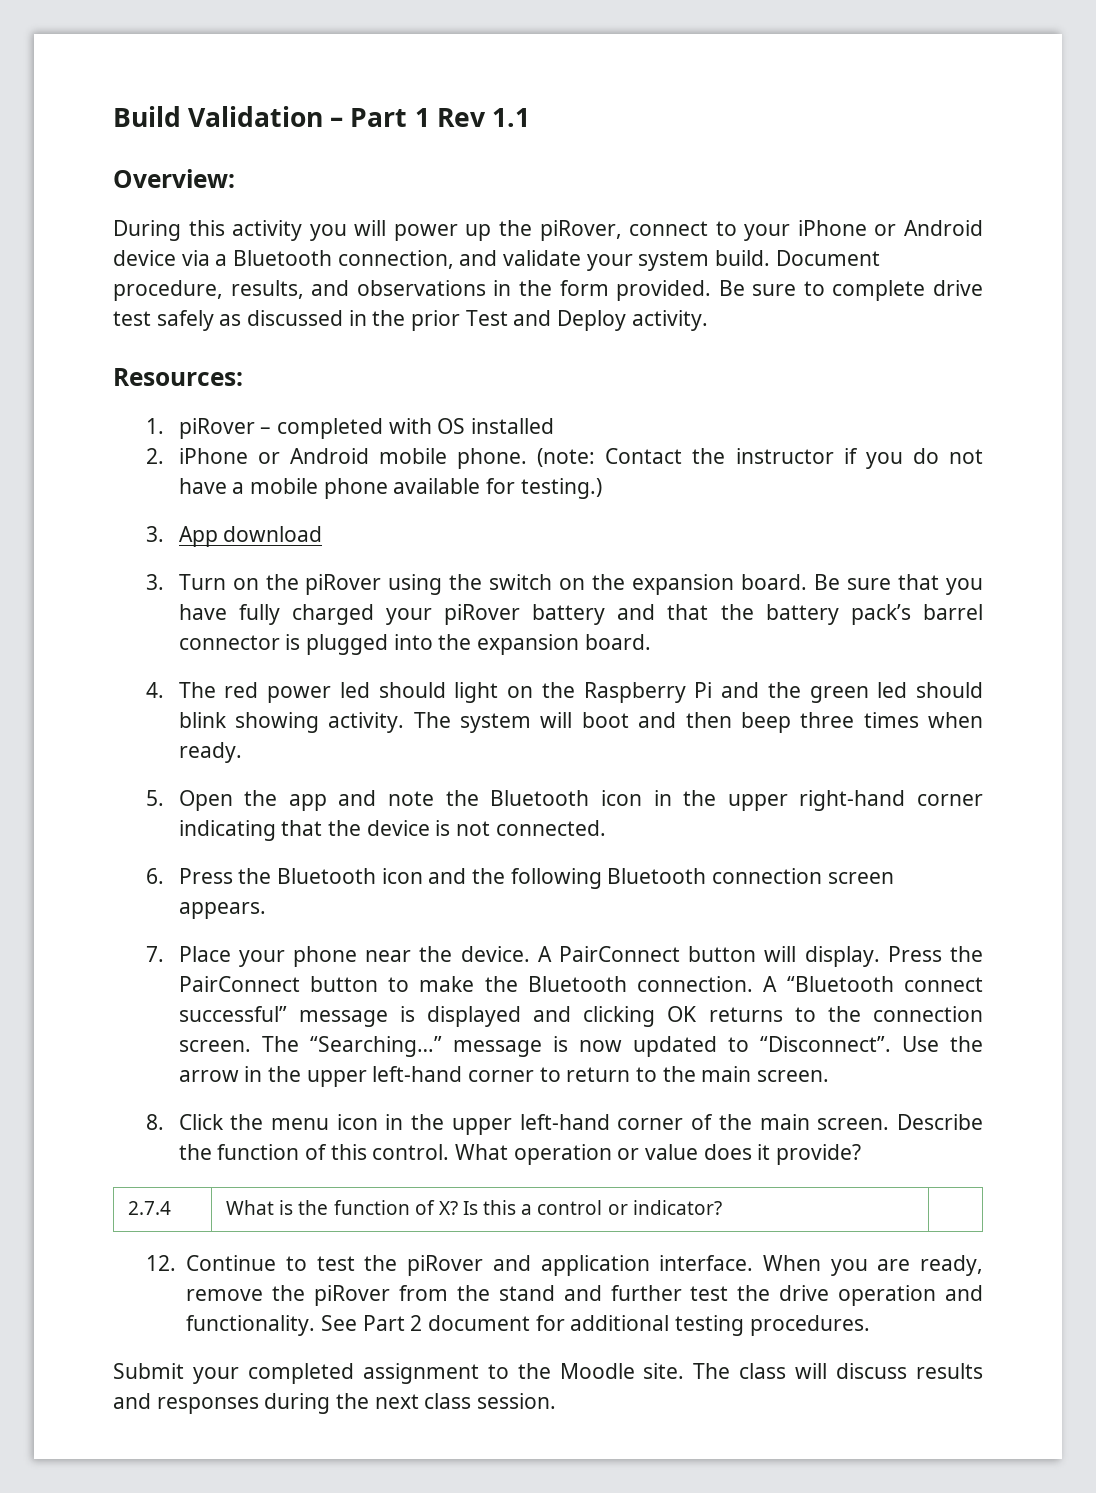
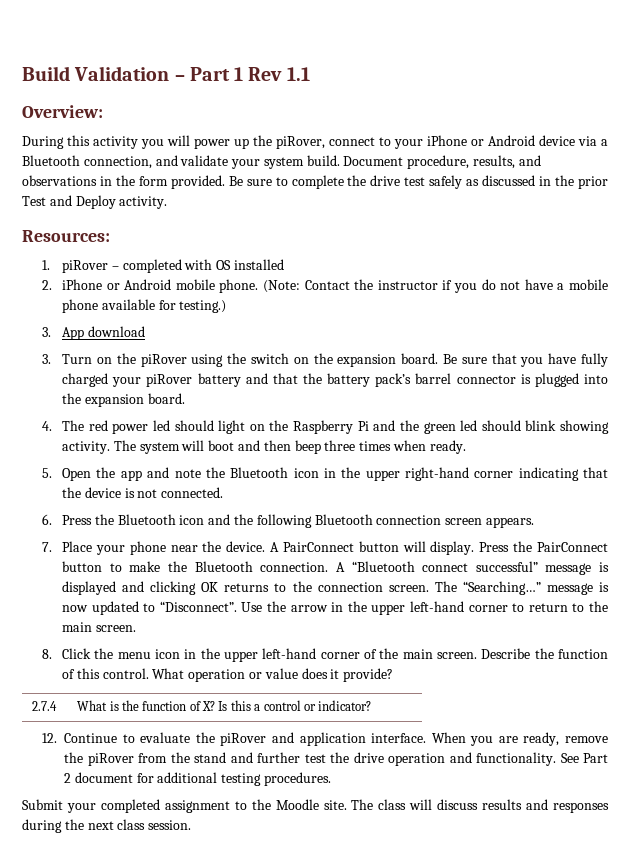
(926, 290) none -> [347,175,367,186] the
[537,448,596,467] (note: -> [263,280,301,293] (Note:
[316,1256,355,1271] test -> [140,732,191,743] evaluate

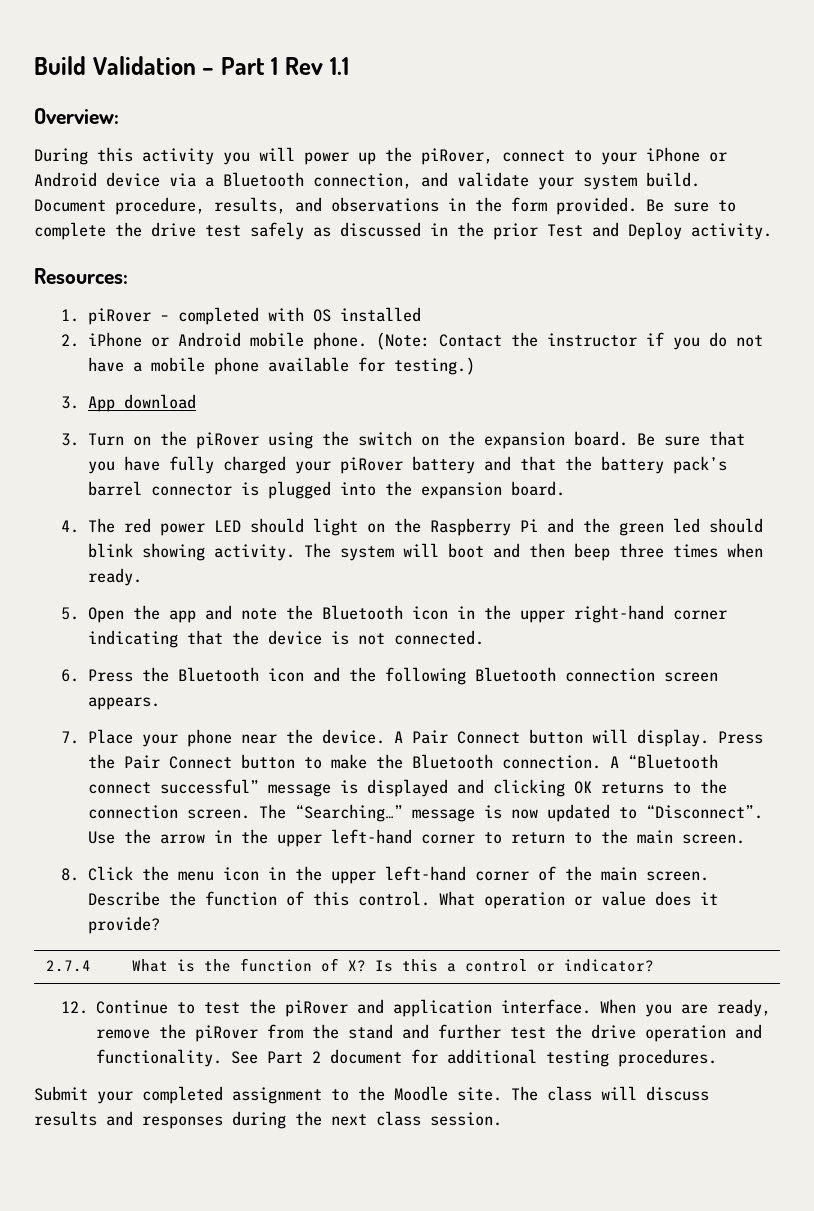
[152,420,170,431] led -> [213,520,241,532] LED
[282,542,354,552] PairConnect -> [411,730,520,744] Pair Connect
[536,542,608,552] PairConnect -> [123,755,232,769] Pair Connect
[140,732,191,743] evaluate -> [204,1002,241,1014] test

